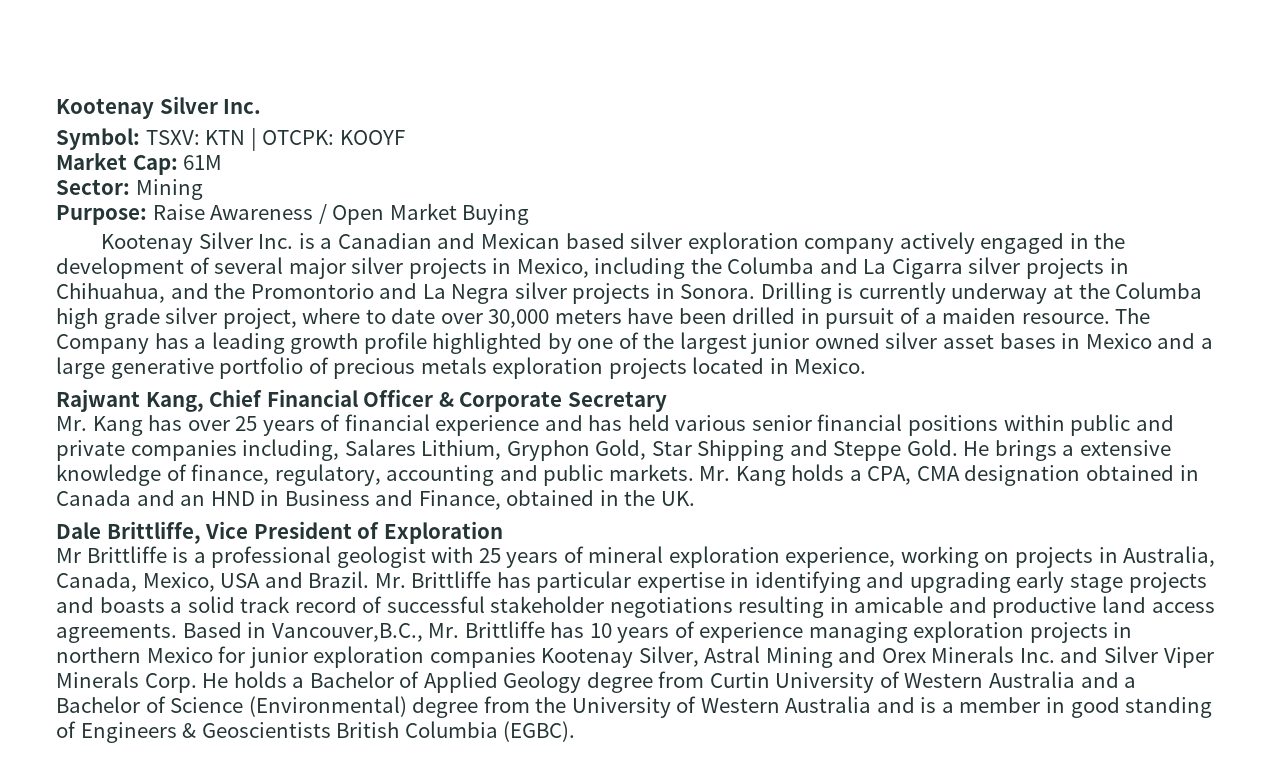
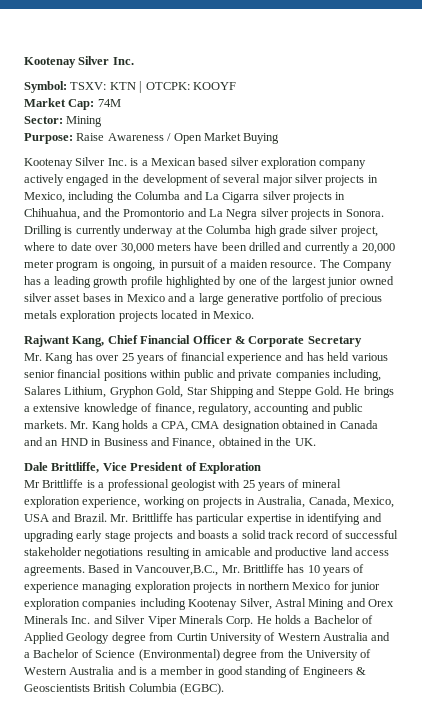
[183,155,223,170] 61M -> [97,99,121,107] 74M
[337,233,476,249] Canadian and -> (148, 163) none
(796, 315) none -> [283,242,395,254] [24,260,156,271] and currently a 20,000 meter program is ongoing,
(536, 657) none -> [139,598,186,610] including

